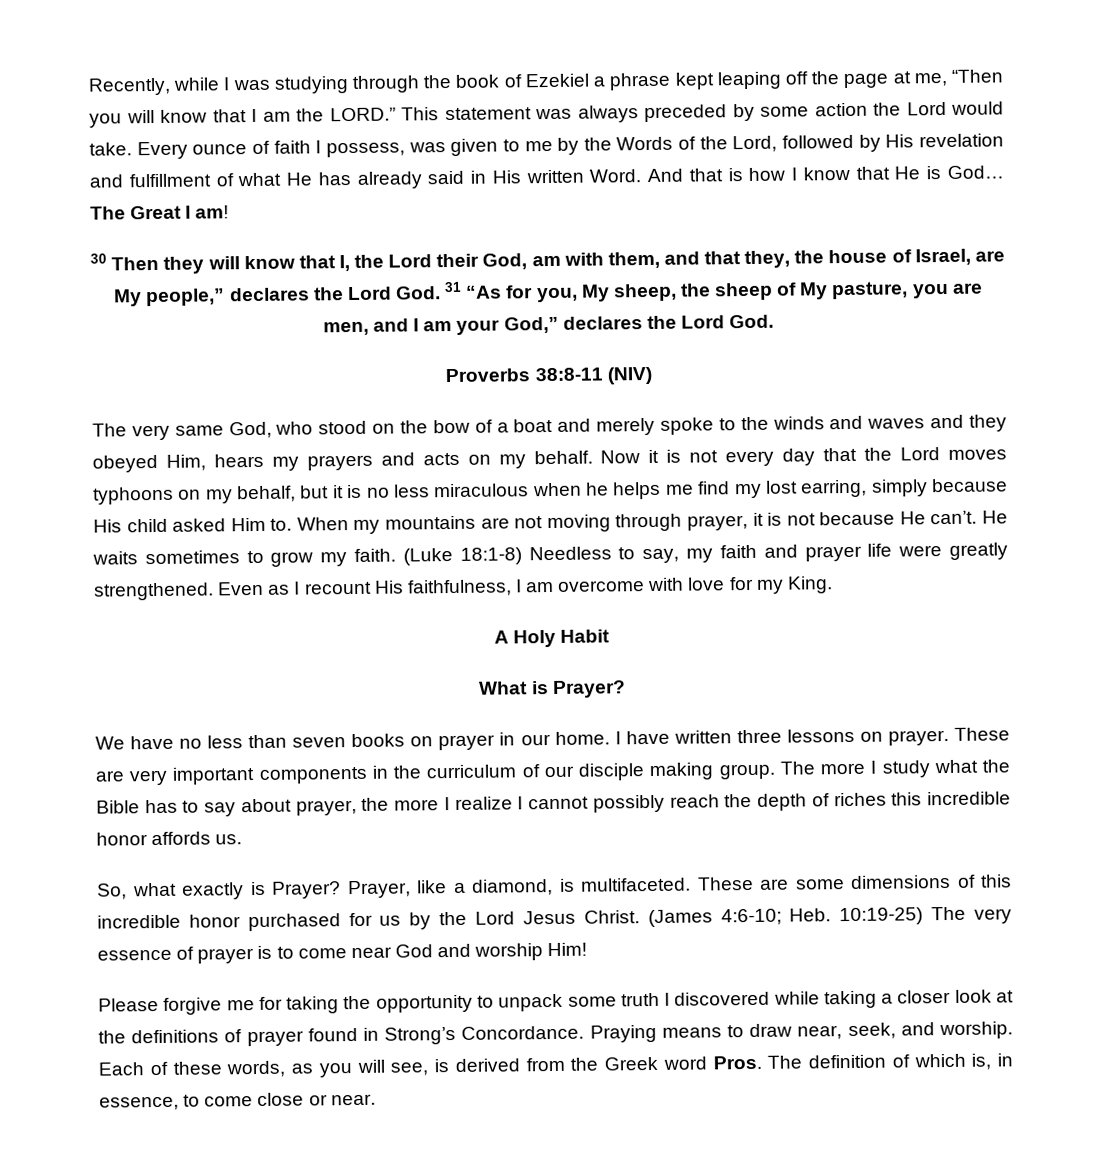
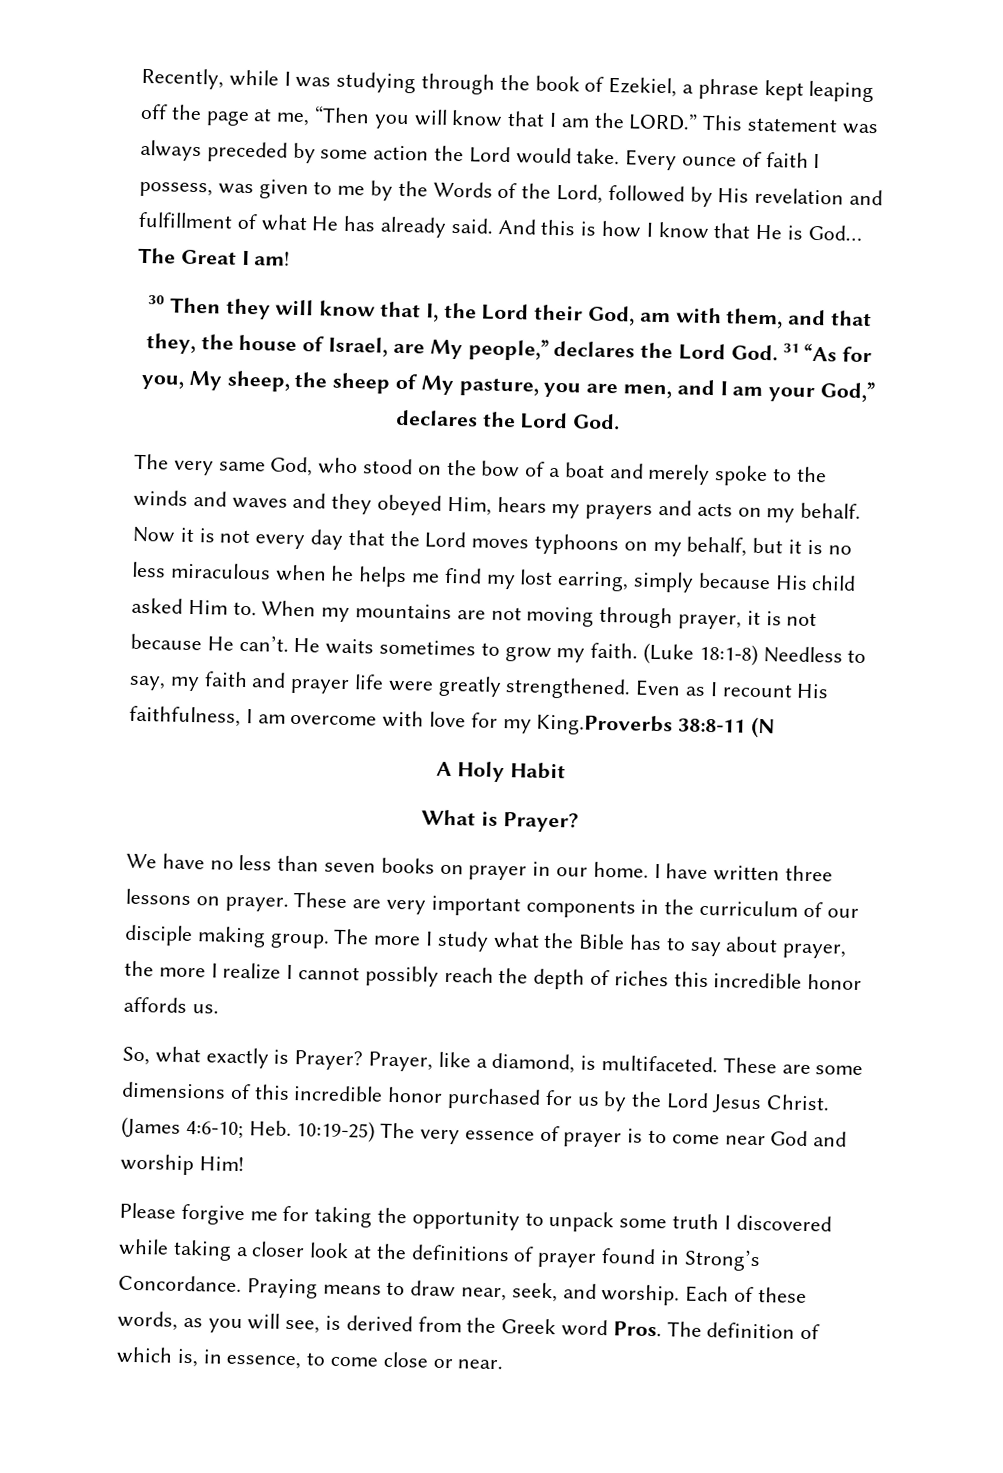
[524,73,589,88] Ezekiel -> [608,76,678,98] Ezekiel,
[427,168,723,185] said in His written Word. And that -> [450,217,577,236] said. And this
[445,366,653,385] // Proverbs 38:8-11 (NIV) -> (621, 422) none
[786,576,833,594] King. -> [536,713,776,739] King.Proverbs 38:8-11 (N

